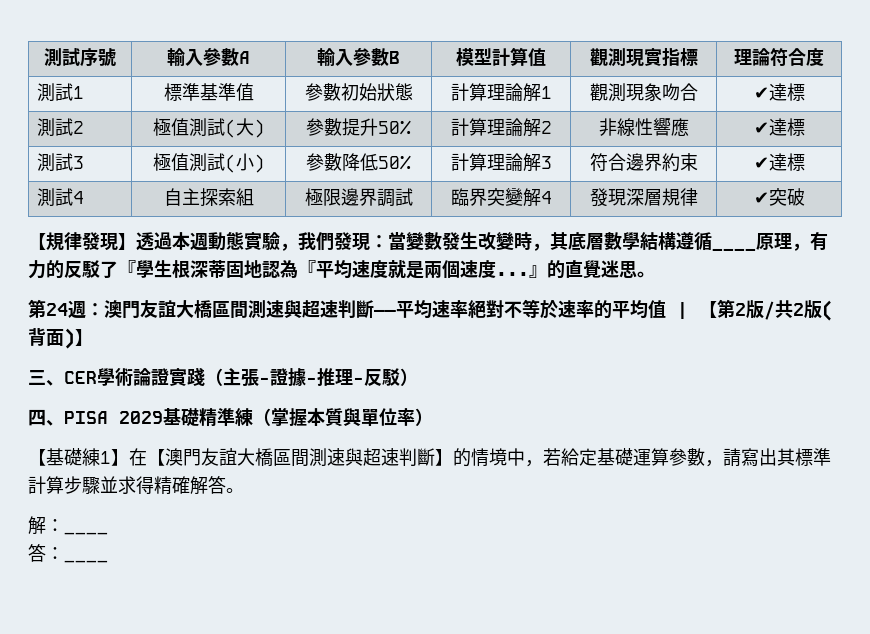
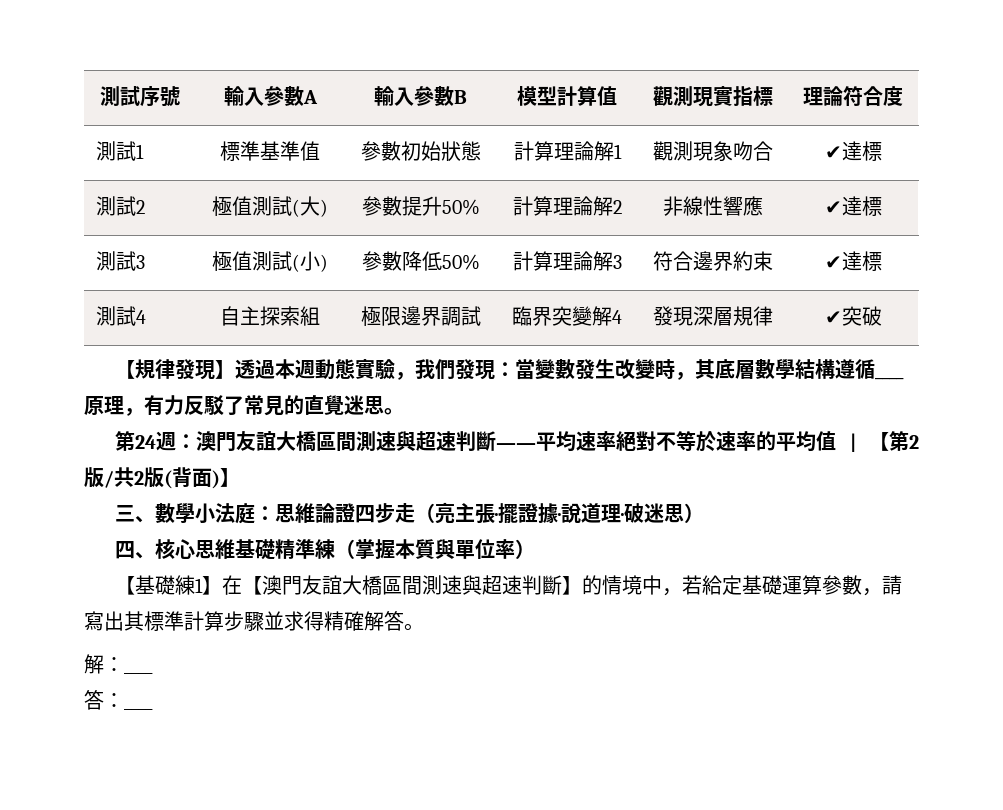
[46,260,547,279] 的反駁了『學生根深蒂固地認為『平均速度就是兩個速度...』 -> [184,395,284,416] 反駁了常見
[64,367,400,387] CER學術論證實踐（主張-證據-推理-反駁 -> [155,502,685,524] 數學小法庭：思維論證四步走（亮主張·擺證據·說道理·破迷思
[64,411,163,424] PISA 2029 -> [155,539,236,559] 核心思維

